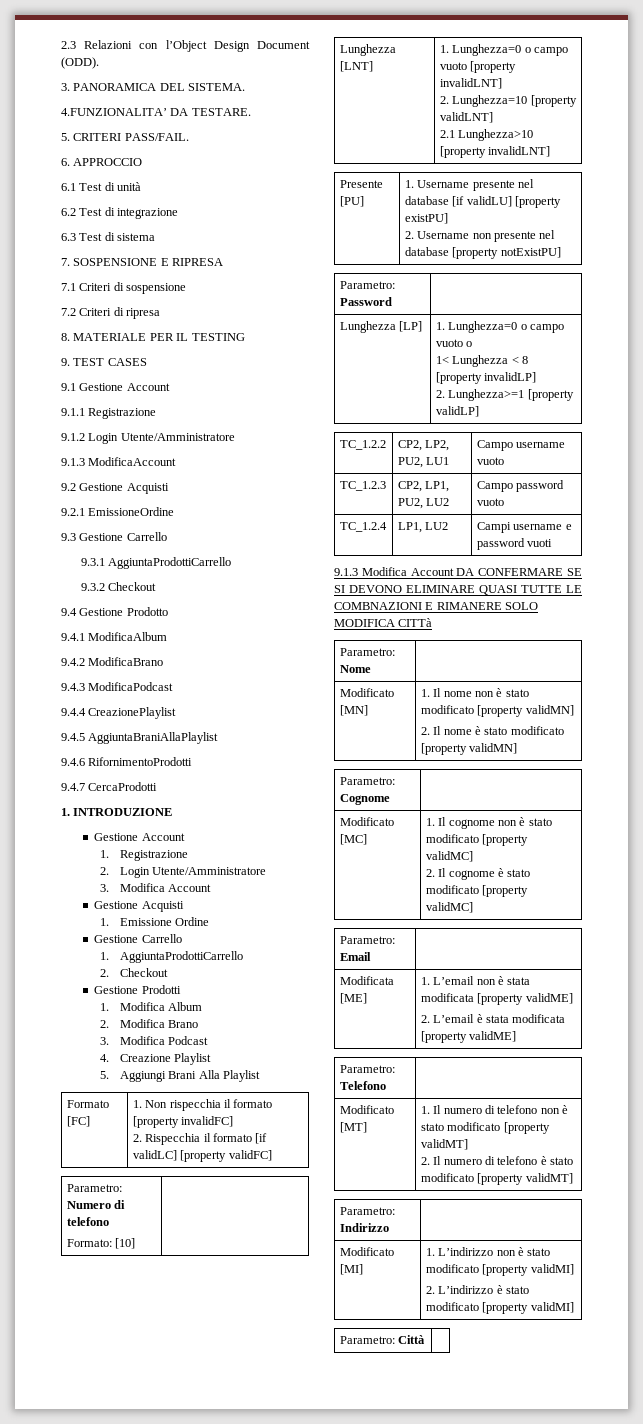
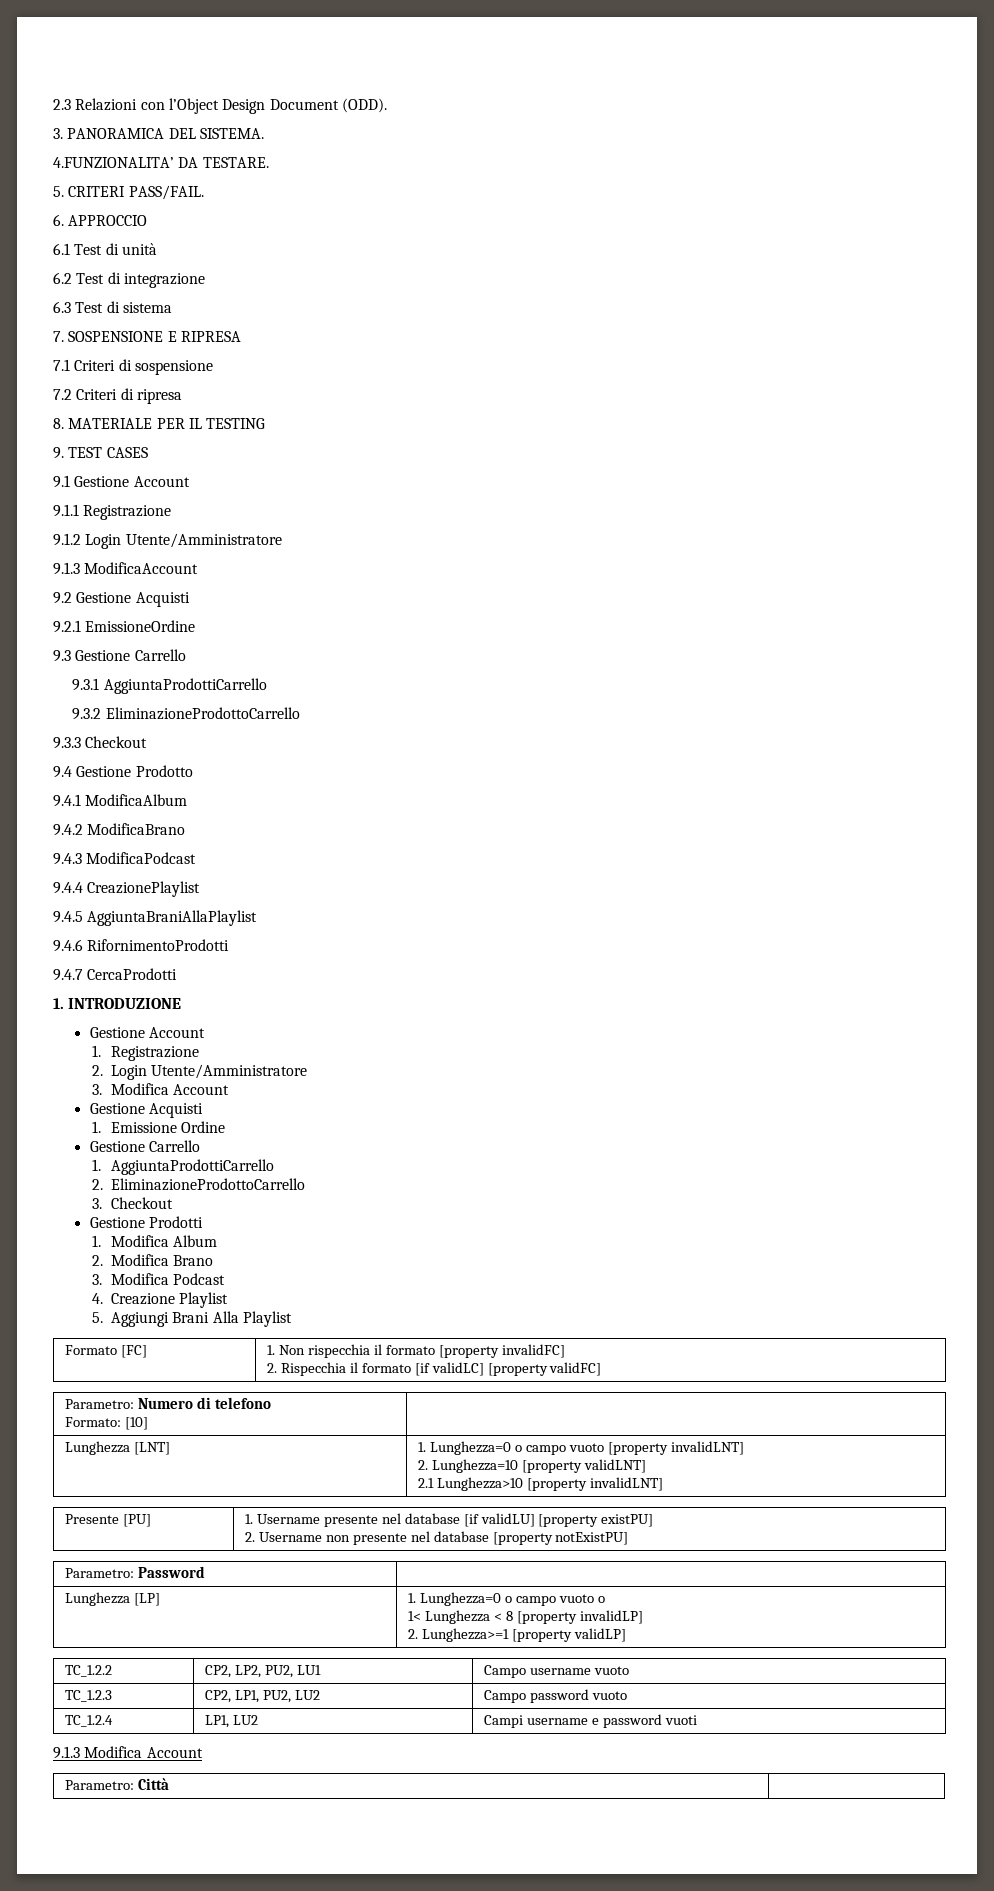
(105, 587) none -> [105,707,300,720] [53,737,81,749] EliminazioneProdottoCarrello // 9.3.3
(110, 973) none -> [110,1178,305,1191] [91,1198,102,1209] EliminazioneProdottoCarrello // 3.
[456,568,582,576] [334,585,582,595] [334,602,539,610] [334,618,433,627] [339,648,395,656] [339,665,371,673] [339,688,394,697] [339,705,368,716] [420,688,529,697] [420,705,574,717] [420,726,564,735] [420,743,518,755] [339,777,395,785] [339,794,390,805] [339,817,394,826] [339,834,367,845] [425,817,552,829] [425,834,529,846] [425,851,473,862] [425,868,531,880] [425,885,529,897] [425,902,473,913] [339,936,395,944] [339,952,371,961] [339,976,394,985] [339,993,367,1004] [420,976,531,985] [420,993,573,1005] [420,1014,566,1023] [420,1031,517,1043] [339,1065,395,1073] [339,1081,386,1090] [339,1105,394,1114] [339,1122,367,1133] [420,1105,569,1114] [420,1122,550,1134] [420,1139,468,1150] [420,1156,574,1165] [420,1173,573,1185] [339,1207,395,1215] [339,1223,389,1232] [339,1247,394,1256] [339,1264,363,1275] [425,1247,551,1256] [425,1264,574,1276] [425,1285,529,1294] [425,1302,574,1314] DA CONFERMARE SE SI DEVONO ELIMINARE QUASI TUTTE LE COMBNAZIONI E RIMANERE SOLO MODIFICA CITTà // Parametro: Nome | // Modificato [MN] | 1. Il nome non è stato modificato [property validMN] // 2. Il nome è stato modificato [property validMN] // Parametro: Cognome | // Modificato [MC] | 1. Il cognome non è stato modificato [property validMC] // 2. Il cognome è stato modificato [property validMC] // Parametro: Email | // Modificata [ME] | 1. L’email non è stata modificata [property validME] // 2. L’email è stata modificata [property validME] // Parametro: Telefono | // Modificato [MT] | 1. Il numero di telefono non è stato modificato [property validMT] // 2. Il numero di telefono è stato modificato [property validMT] // Parametro: Indirizzo | // Modificato [MI] | 1. L’indirizzo non è stato modificato [property validMI] // 2. L’indirizzo è stato modificato [property validMI] -> (203, 1752) none

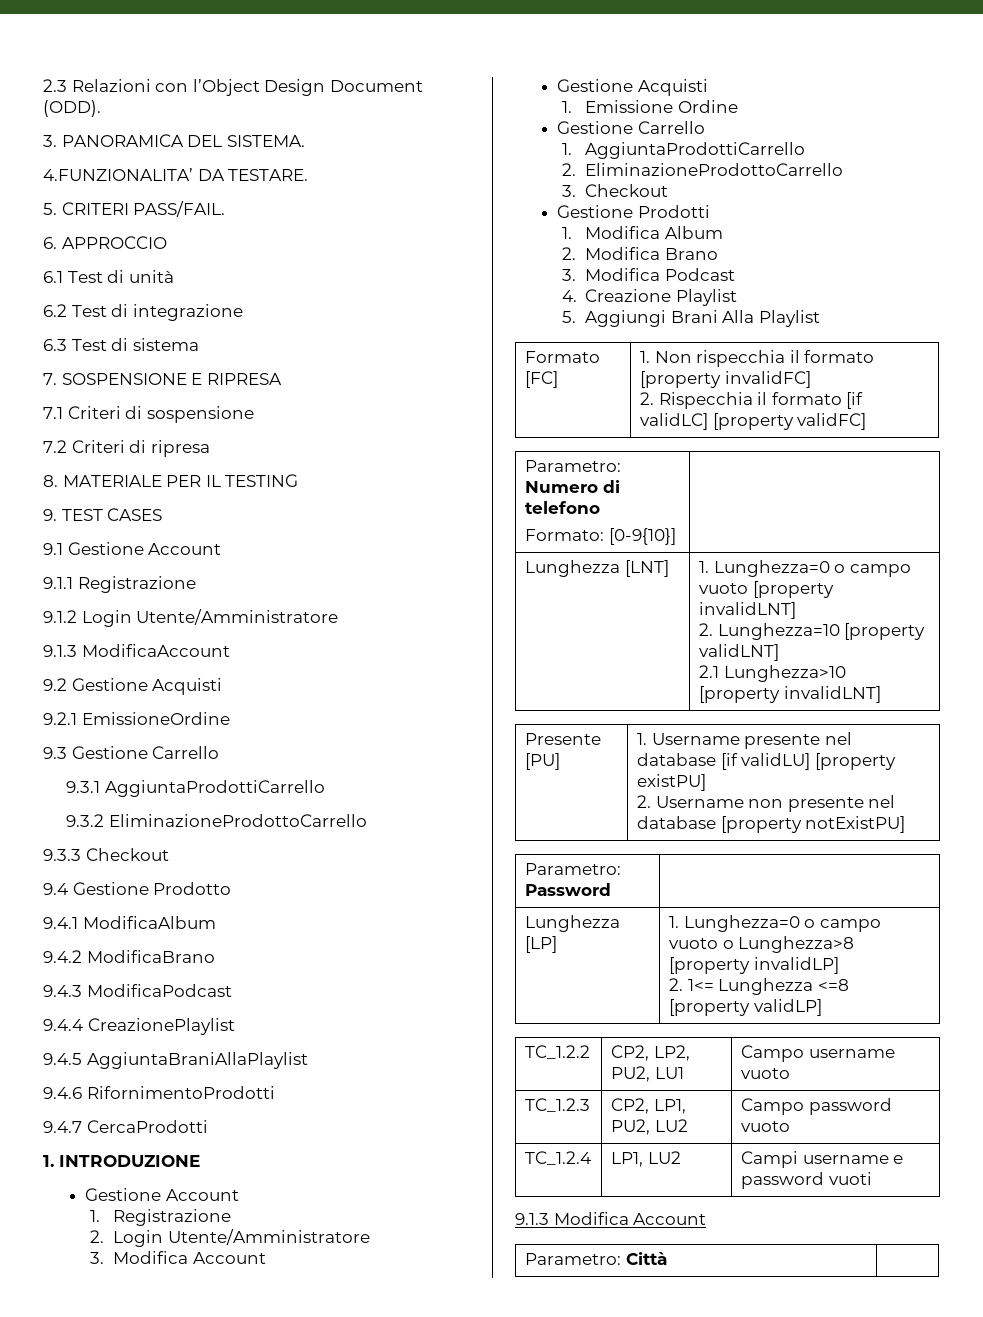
[124,1417,148,1430] [10] -> [608,528,676,545] [0-9{10}]
[408,1610,513,1624] // 1< Lunghezza < 8 -> [738,936,855,953] Lunghezza>8
[421,1628,509,1642] Lunghezza>=1 -> [687,978,849,995] 1<= Lunghezza <=8

